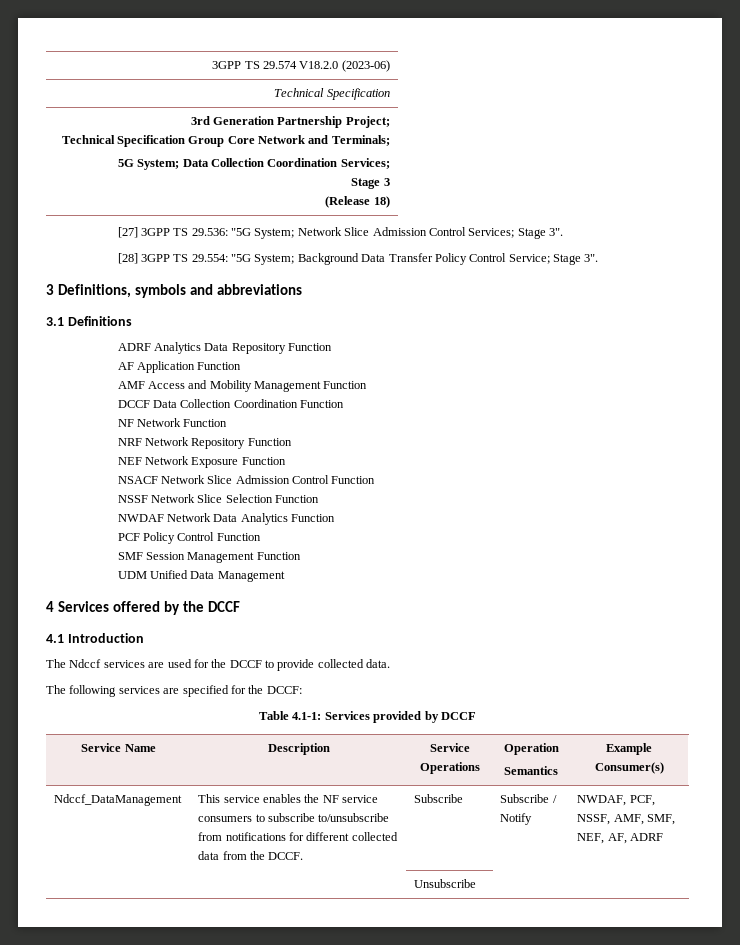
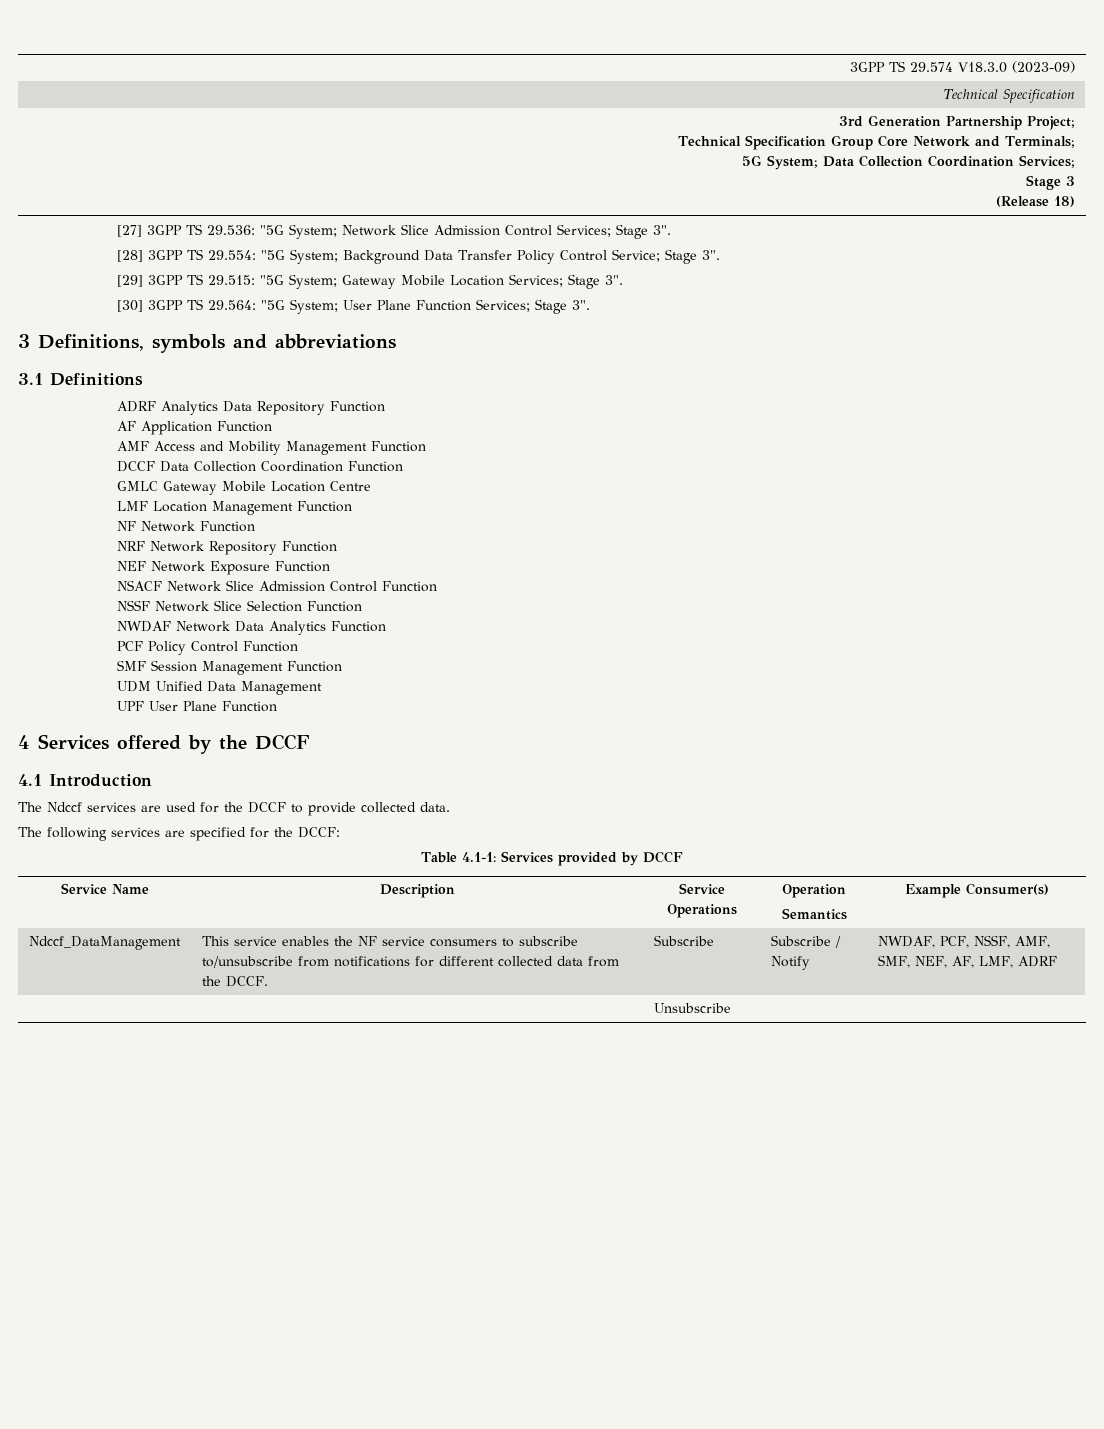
[299,60,390,72] V18.2.0 (2023-06) -> [958,61,1076,73] V18.3.0 (2023-09)
(599, 258) none -> [116,274,623,289] [116,299,590,314] // [29] 3GPP TS 29.515: "5G System; Gateway Mobile Location Services; Stage 3". // [30] 3GPP TS 29.564: "5G System; User Plane Function Services; Stage 3".
(344, 404) none -> [116,481,371,495] [116,501,352,515] // GMLC Gateway Mobile Location Centre // LMF Location Management Function
(285, 576) none -> [116,701,277,712] // UPF User Plane Function
(627, 838) none -> [978,956,1013,968] LMF,

